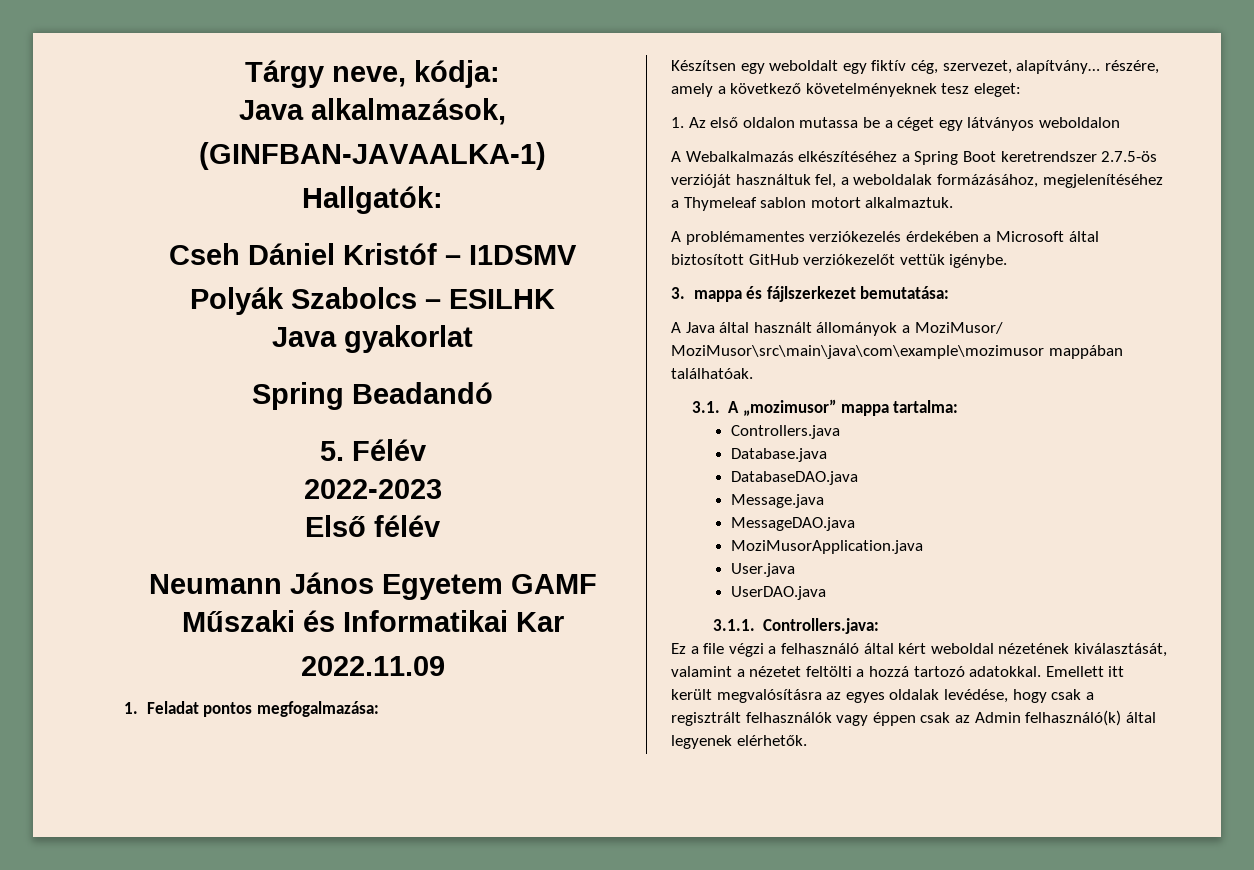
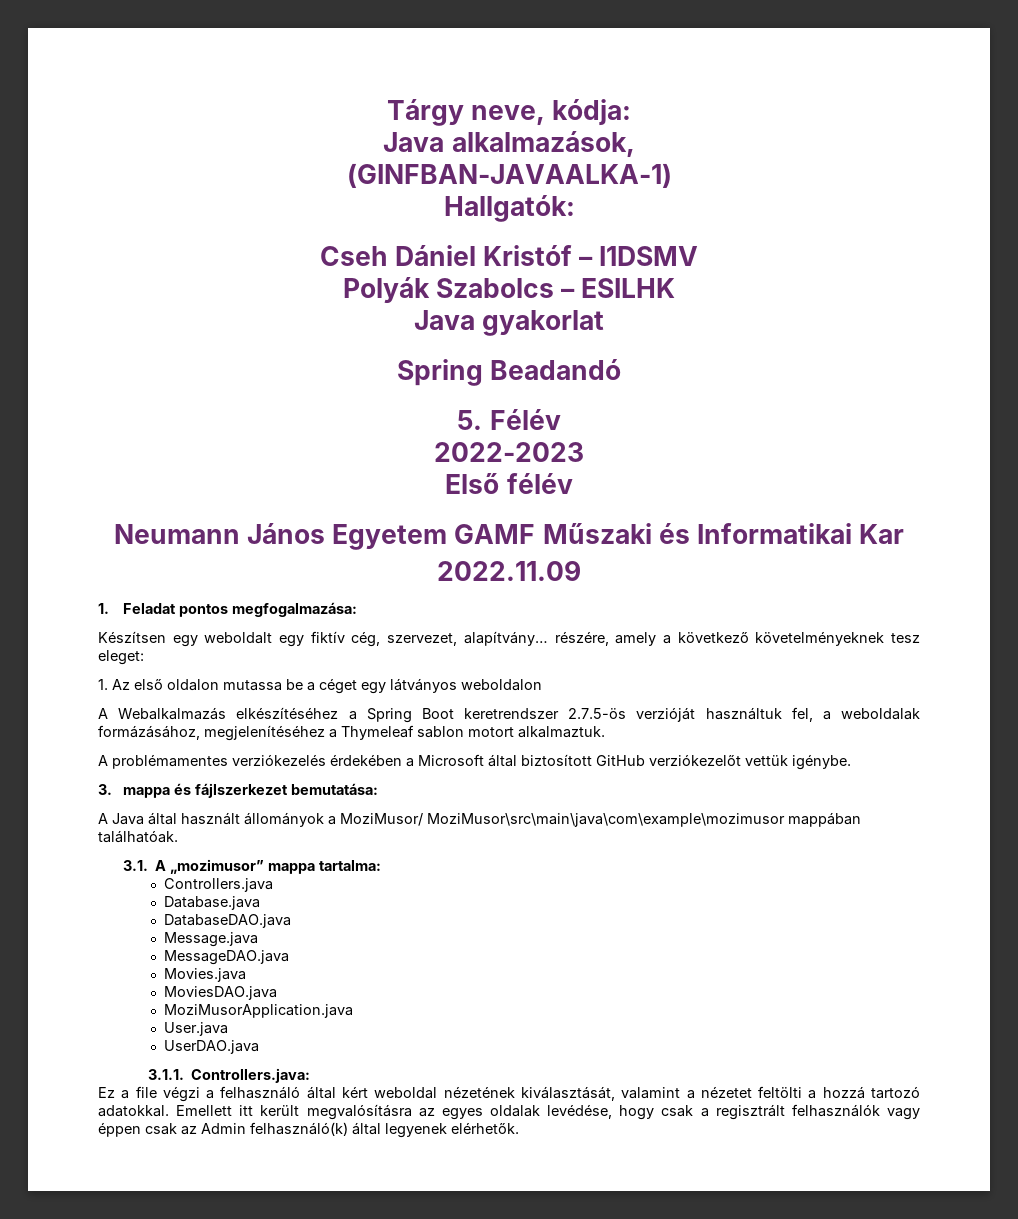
(856, 524) none -> [164,968,247,982] [164,986,278,1000] // Movies.java // MoviesDAO.java

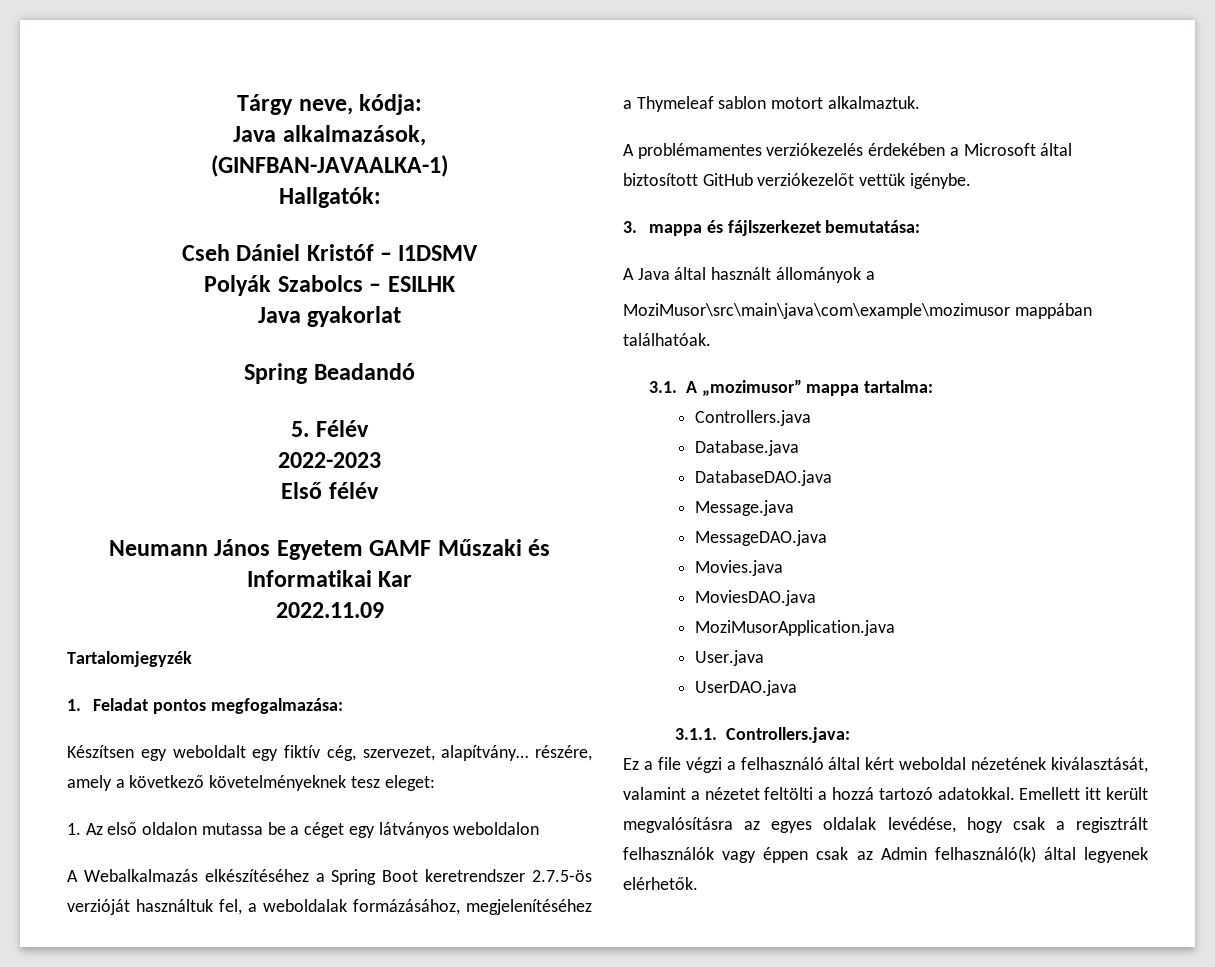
(581, 570) none -> [67,651,192,667] // Tartalomjegyzék
[340,813,423,826] MoziMusor/ -> (875, 275) //

